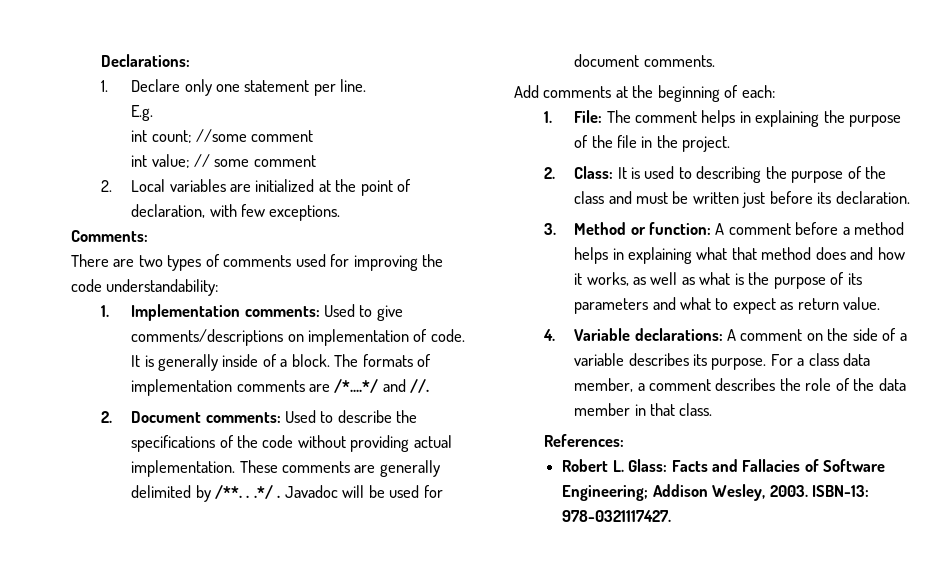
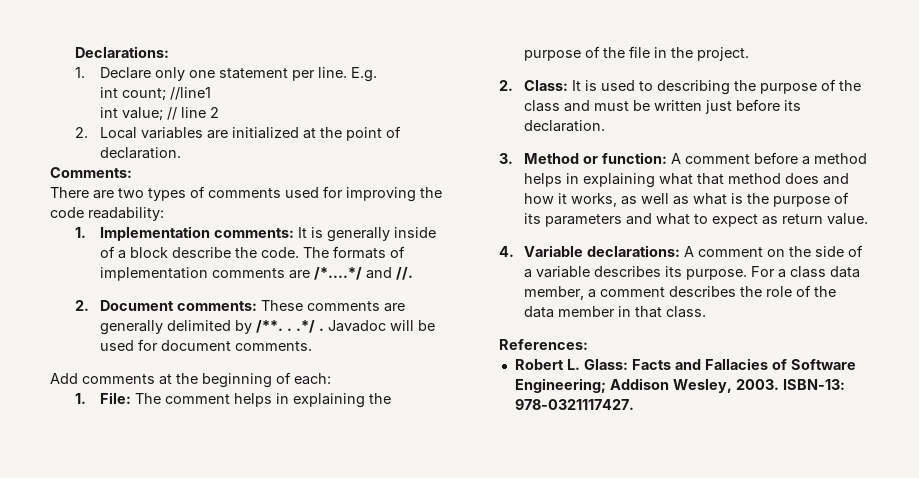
(367, 85) // -> (348, 72) none
[196,129,314,142] //some comment -> [170,87,212,100] //line1
[214,155,316,167] some comment -> [181,107,220,118] line 2
[131,204,341,221] declaration, with few exceptions. -> [100,147,182,159] declaration.
[106,279,219,296] understandability: -> [88,207,164,221] readability:
[324,304,403,321] [131,329,465,346] Used to give comments/descriptions on implementation of code. -> (295, 233) none
[291,354,330,367] block. -> [130,247,300,258] block describe the code.
[285,410,418,423] [131,435,452,452] [131,460,236,477] Used to describe the specifications of the code without providing actual implementation. -> (258, 306) none

